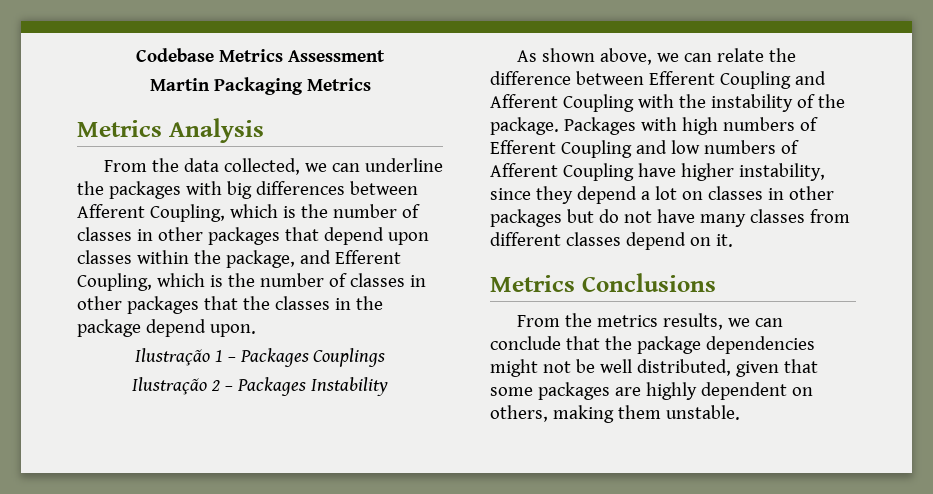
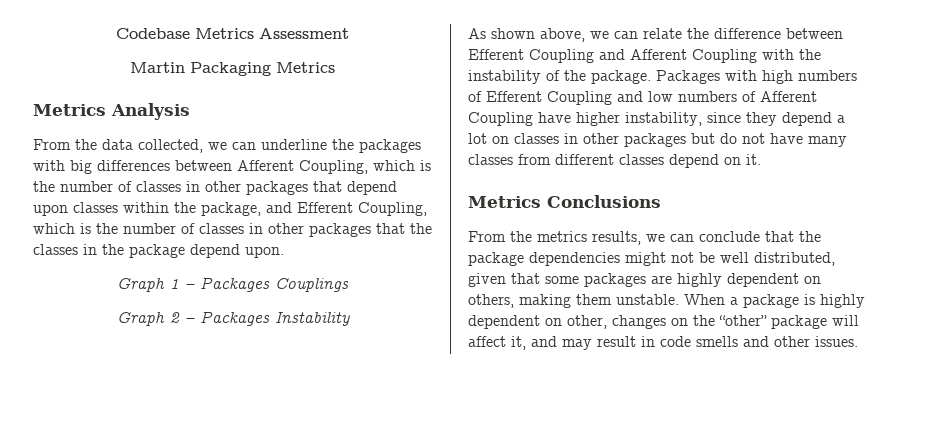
[134,348,210,366] Ilustração -> [117,278,165,292] Graph
[132,377,208,395] Ilustração -> [116,312,165,326] Graph
(740, 412) none -> [684,294,865,308] [468,315,859,329] [468,336,858,350] When a package is highly dependent on other, changes on the “other” package will affect it, and may result in code smells and other issues.

